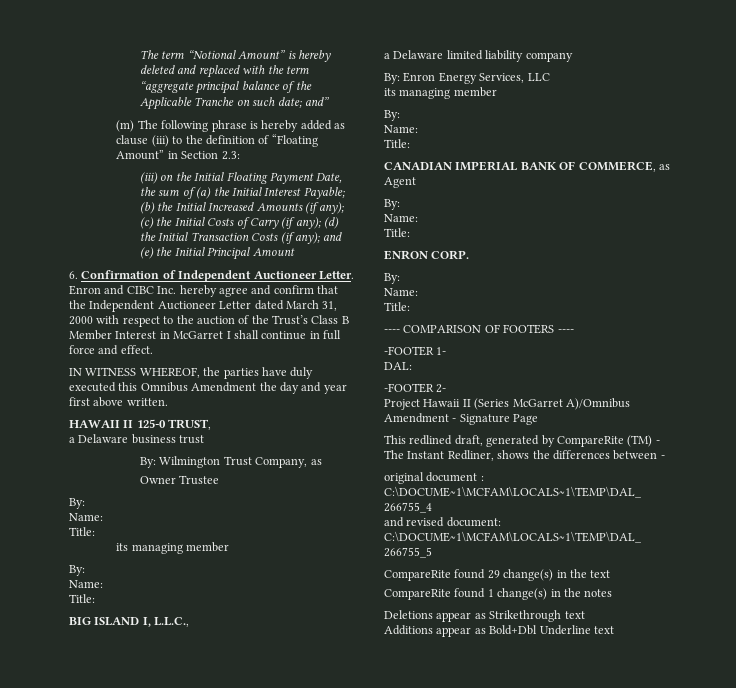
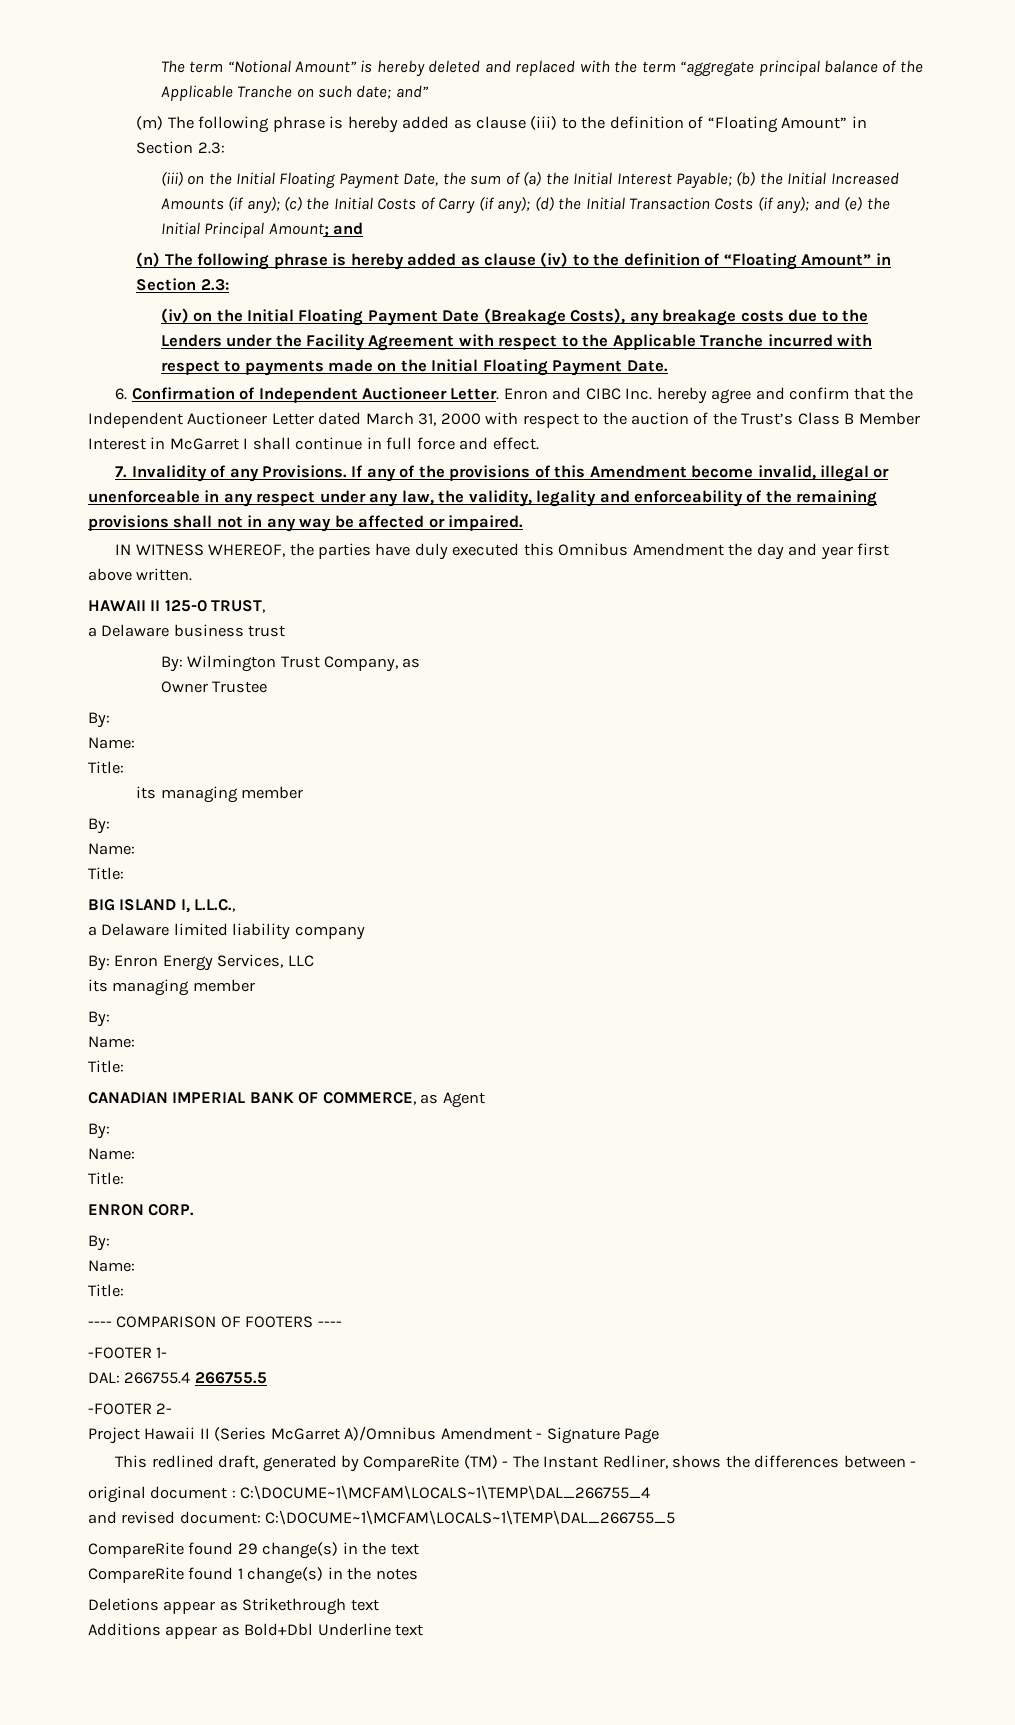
[252,248,295,256] Amount -> [268,222,363,237] [136,252,891,270] [136,278,229,291] [160,308,868,326] [160,334,873,351] [160,359,668,376] Amount; and // (n) The following phrase is hereby added as clause (iv) to the definition of “Floating Amount” in Section 2.3: // (iv) on the Initial Floating Payment Date (Breakage Costs), any breakage costs due to the Lenders under the Facility Agreement with respect to the Applicable Tranche incurred with respect to payments made on the Initial Floating Payment Date.
(153, 349) none -> [115,465,890,482] [88,490,878,507] [88,515,524,532] // 7. Invalidity of any Provisions. If any of the provisions of this Amendment become invalid, illegal or unenforceable in any respect under any law, the validity, legality and enforceability of the remaining provisions shall not in any way be affected or impaired.
(412, 366) none -> [124,1372,267,1384] 266755.4 266755.5

